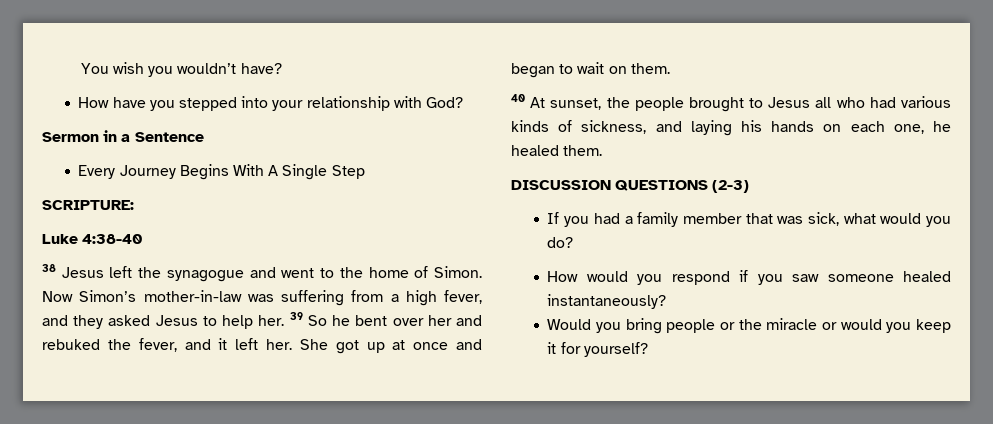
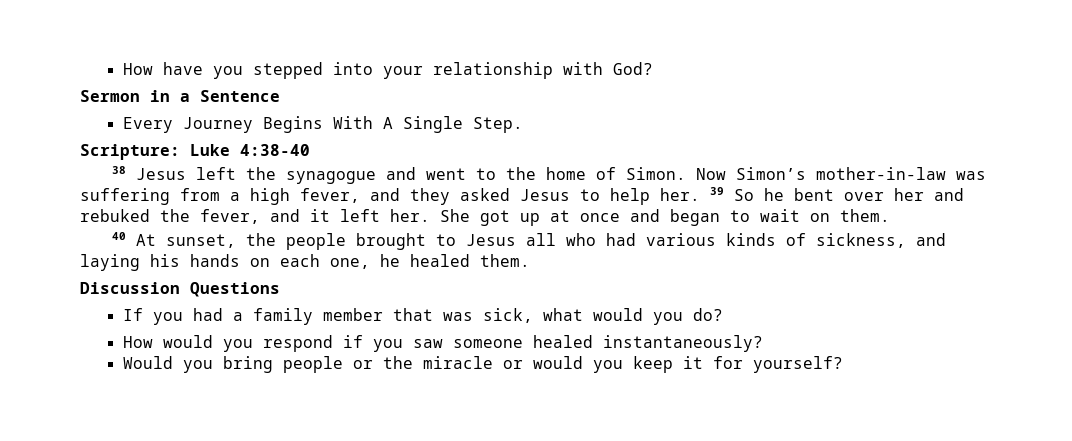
[80,62,282,77] You wish you wouldn’t have? // -> (122, 69) none
[331,165,365,179] [42,200,134,210] Step // SCRIPTURE: // -> [472,117,523,133] [80,144,180,160] Step. // Scripture:
[511,180,750,193] DISCUSSION QUESTIONS (2-3) -> [80,282,280,297] Discussion Questions

